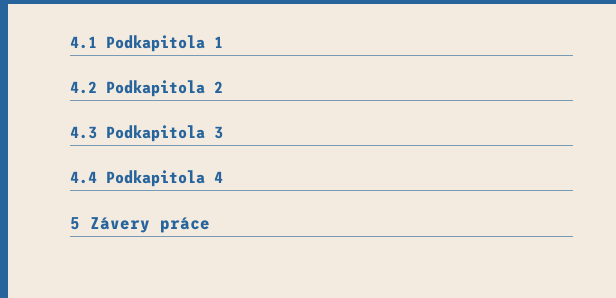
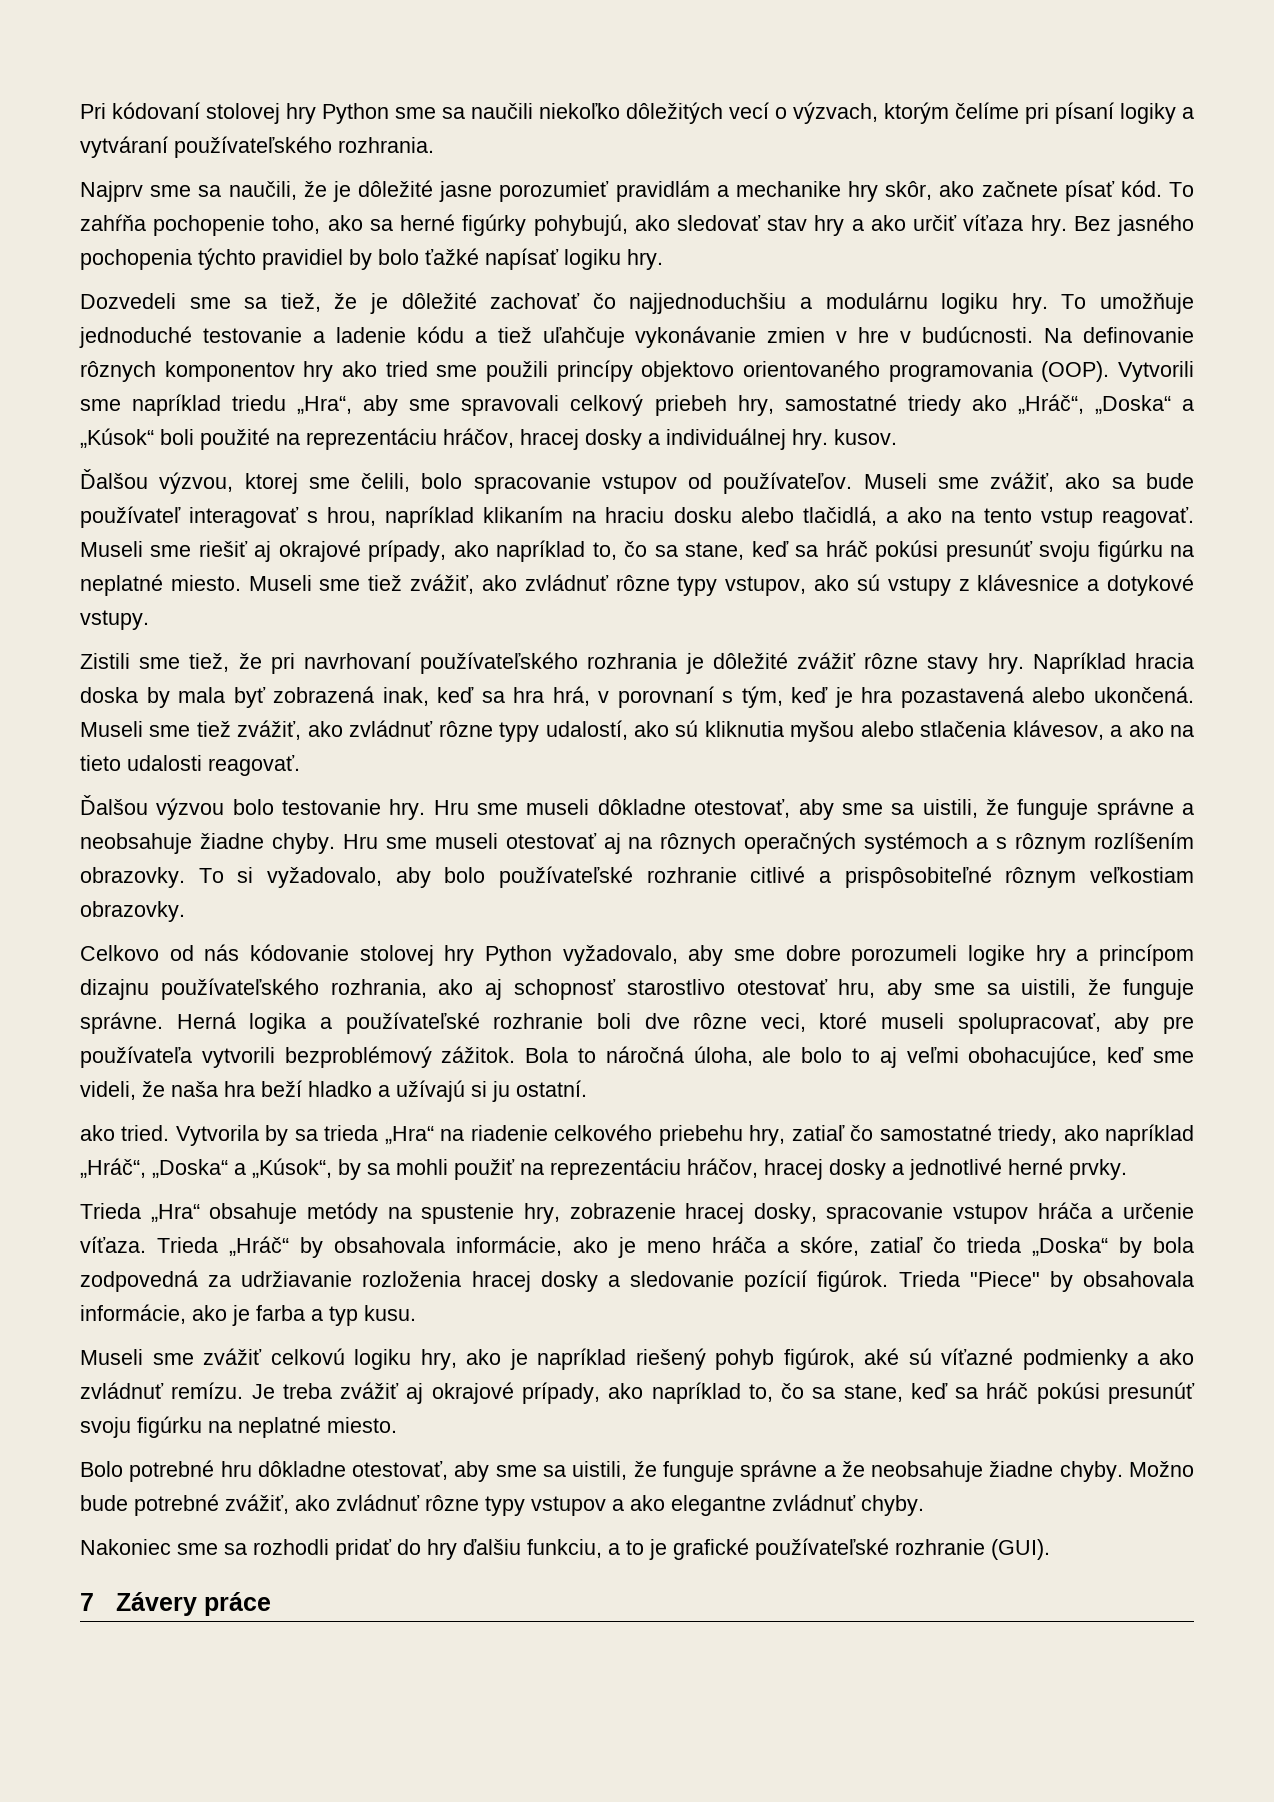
[70,35,223,52] [70,80,223,97] [70,125,223,142] [70,170,223,187] [70,217,80,230] 4.1 Podkapitola 1 // 4.2 Podkapitola 2 // 4.3 Podkapitola 3 // 4.4 Podkapitola 4 // 5 -> [80,102,1194,124] [80,136,434,158] [80,180,1194,202] [80,214,1194,236] [80,248,663,270] [80,292,1195,314] [79,326,1194,348] [80,360,1194,382] [80,394,1195,416] [80,428,897,450] [80,469,1194,494] [80,506,1194,528] [80,540,1195,562] [80,574,1195,596] [80,610,149,630] [80,652,1195,674] [80,686,1194,708] [80,720,1194,742] [80,755,300,776] [80,795,1195,820] [80,832,1194,854] [80,866,1194,888] [80,901,185,922] [80,944,1194,966] [80,978,1195,1000] [80,1012,1194,1034] [80,1046,1194,1068] [80,1080,587,1102] [80,1124,1195,1146] [80,1158,1127,1180] [80,1202,1194,1224] [80,1236,1194,1258] [80,1270,1195,1292] [80,1304,416,1326] [80,1348,1194,1370] [80,1382,1196,1404] [80,1416,397,1438] [80,1460,1194,1482] [80,1494,924,1516] [80,1538,1050,1560] [80,1593,94,1611] Pri kódovaní stolovej hry Python sme sa naučili niekoľko dôležitých vecí o výzvach, ktorým čelíme pri písaní logiky a vytváraní používateľského rozhrania. // Najprv sme sa naučili, že je dôležité jasne porozumieť pravidlám a mechanike hry skôr, ako začnete písať kód. To zahŕňa pochopenie toho, ako sa herné figúrky pohybujú, ako sledovať stav hry a ako určiť víťaza hry. Bez jasného pochopenia týchto pravidiel by bolo ťažké napísať logiku hry. // Dozvedeli sme sa tiež, že je dôležité zachovať čo najjednoduchšiu a modulárnu logiku hry. To umožňuje jednoduché testovanie a ladenie kódu a tiež uľahčuje vykonávanie zmien v hre v budúcnosti. Na definovanie rôznych komponentov hry ako tried sme použili princípy objektovo orientovaného programovania (OOP). Vytvorili sme napríklad triedu „Hra“, aby sme spravovali celkový priebeh hry, samostatné triedy ako „Hráč“, „Doska“ a „Kúsok“ boli použité na reprezentáciu hráčov, hracej dosky a individuálnej hry. kusov. // Ďalšou výzvou, ktorej sme čelili, bolo spracovanie vstupov od používateľov. Museli sme zvážiť, ako sa bude používateľ interagovať s hrou, napríklad klikaním na hraciu dosku alebo tlačidlá, a ako na tento vstup reagovať. Museli sme riešiť aj okrajové prípady, ako napríklad to, čo sa stane, keď sa hráč pokúsi presunúť svoju figúrku na neplatné miesto. Museli sme tiež zvážiť, ako zvládnuť rôzne typy vstupov, ako sú vstupy z klávesnice a dotykové vstupy. // Zistili sme tiež, že pri navrhovaní používateľského rozhrania je dôležité zvážiť rôzne stavy hry. Napríklad hracia doska by mala byť zobrazená inak, keď sa hra hrá, v porovnaní s tým, keď je hra pozastavená alebo ukončená. Museli sme tiež zvážiť, ako zvládnuť rôzne typy udalostí, ako sú kliknutia myšou alebo stlačenia klávesov, a ako na tieto udalosti reagovať. // Ďalšou výzvou bolo testovanie hry. Hru sme museli dôkladne otestovať, aby sme sa uistili, že funguje správne a neobsahuje žiadne chyby. Hru sme museli otestovať aj na rôznych operačných systémoch a s rôznym rozlíšením obrazovky. To si vyžadovalo, aby bolo používateľské rozhranie citlivé a prispôsobiteľné rôznym veľkostiam obrazovky. // Celkovo od nás kódovanie stolovej hry Python vyžadovalo, aby sme dobre porozumeli logike hry a princípom dizajnu používateľského rozhrania, ako aj schopnosť starostlivo otestovať hru, aby sme sa uistili, že funguje správne. Herná logika a používateľské rozhranie boli dve rôzne veci, ktoré museli spolupracovať, aby pre používateľa vytvorili bezproblémový zážitok. Bola to náročná úloha, ale bolo to aj veľmi obohacujúce, keď sme videli, že naša hra beží hladko a užívajú si ju ostatní. // ako tried. Vytvorila by sa trieda „Hra“ na riadenie celkového priebehu hry, zatiaľ čo samostatné triedy, ako napríklad „Hráč“, „Doska“ a „Kúsok“, by sa mohli použiť na reprezentáciu hráčov, hracej dosky a jednotlivé herné prvky. // Trieda „Hra“ obsahuje metódy na spustenie hry, zobrazenie hracej dosky, spracovanie vstupov hráča a určenie víťaza. Trieda „Hráč“ by obsahovala informácie, ako je meno hráča a skóre, zatiaľ čo trieda „Doska“ by bola zodpovedná za udržiavanie rozloženia hracej dosky a sledovanie pozícií figúrok. Trieda "Piece" by obsahovala informácie, ako je farba a typ kusu. // Museli sme zvážiť celkovú logiku hry, ako je napríklad riešený pohyb figúrok, aké sú víťazné podmienky a ako zvládnuť remízu. Je treba zvážiť aj okrajové prípady, ako napríklad to, čo sa stane, keď sa hráč pokúsi presunúť svoju figúrku na neplatné miesto. // Bolo potrebné hru dôkladne otestovať, aby sme sa uistili, že funguje správne a že neobsahuje žiadne chyby. Možno bude potrebné zvážiť, ako zvládnuť rôzne typy vstupov a ako elegantne zvládnuť chyby. // Nakoniec sme sa rozhodli pridať do hry ďalšiu funkciu, a to je grafické používateľské rozhranie (GUI). // 7

